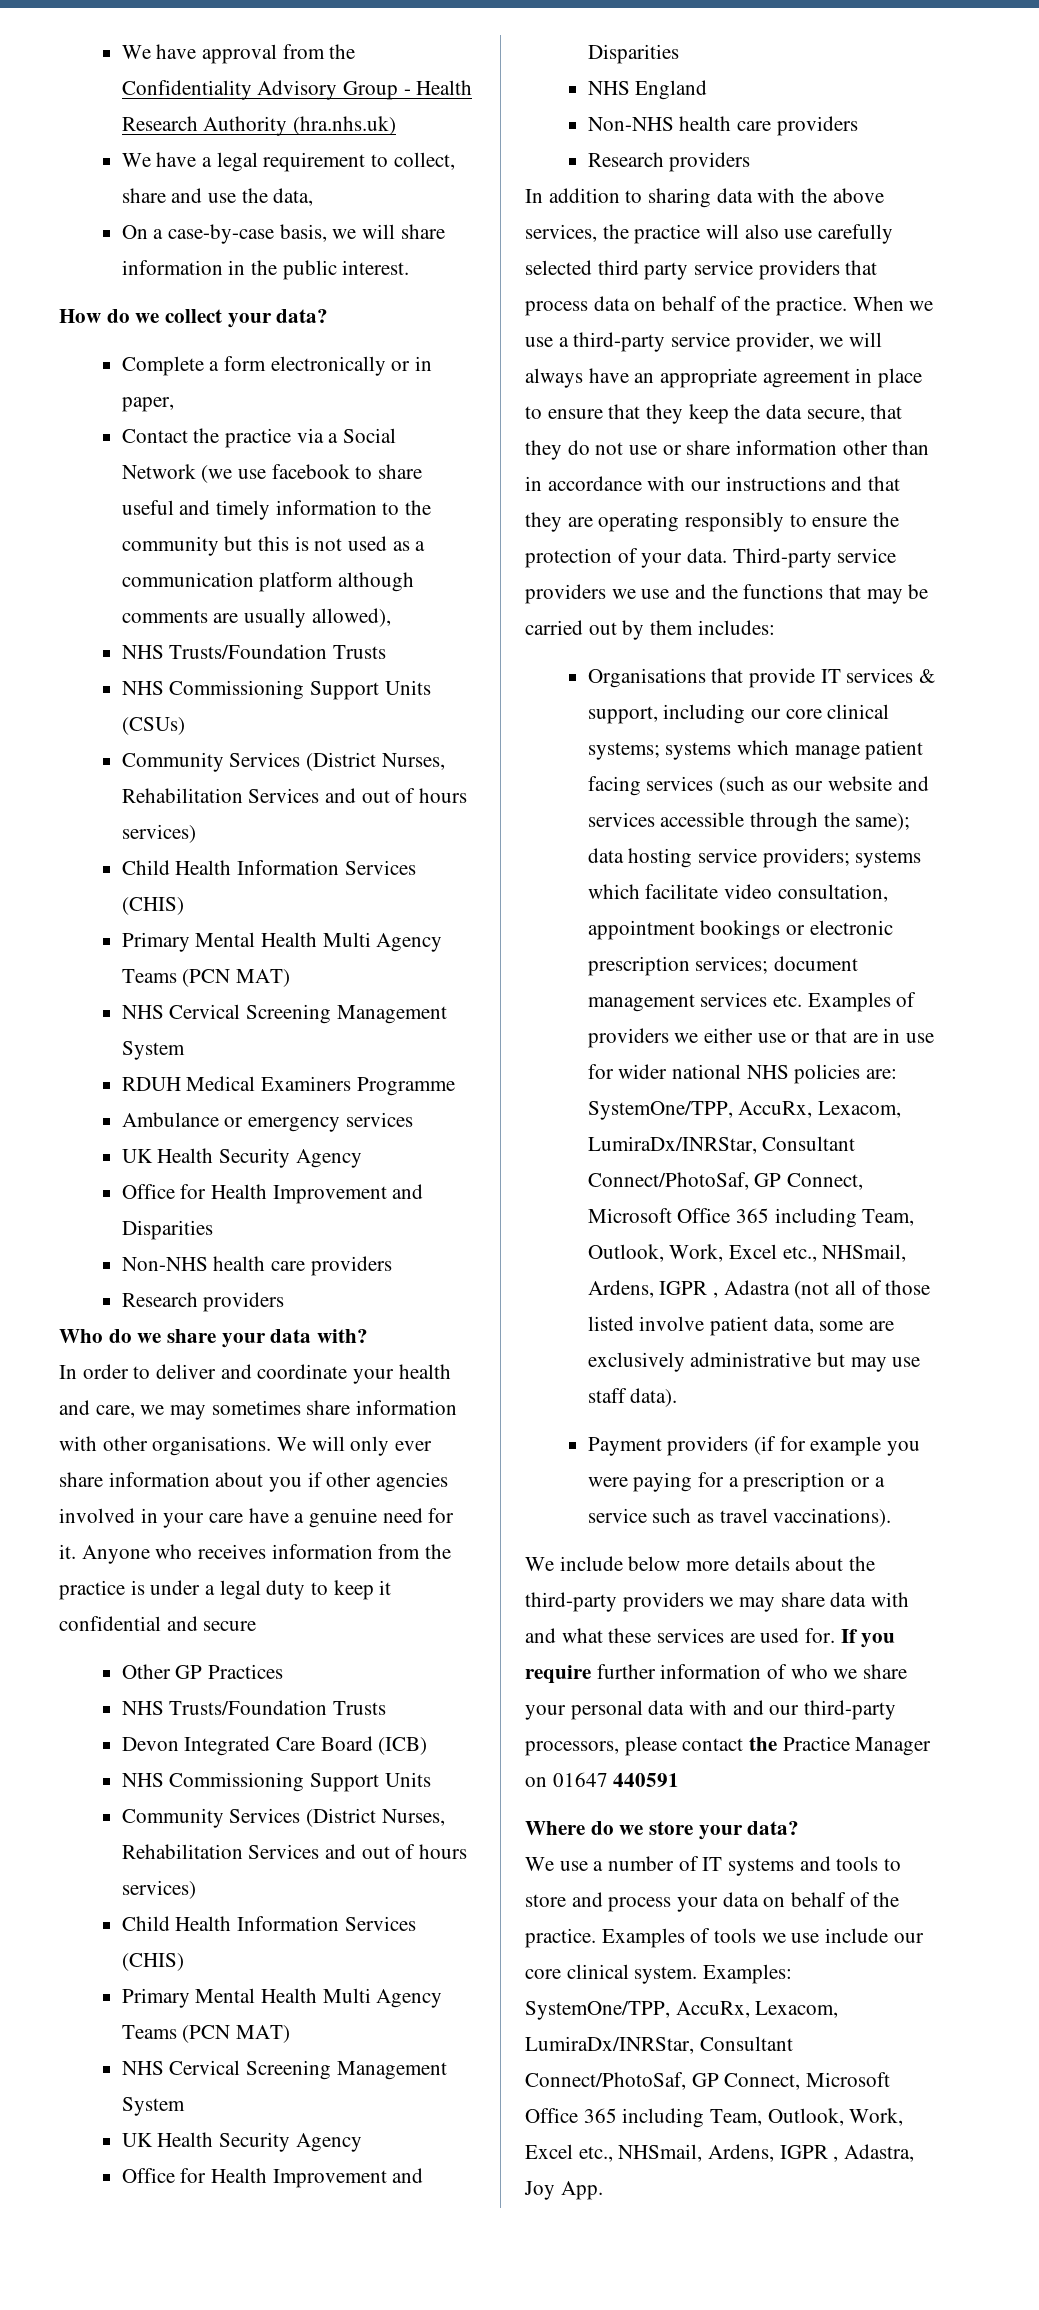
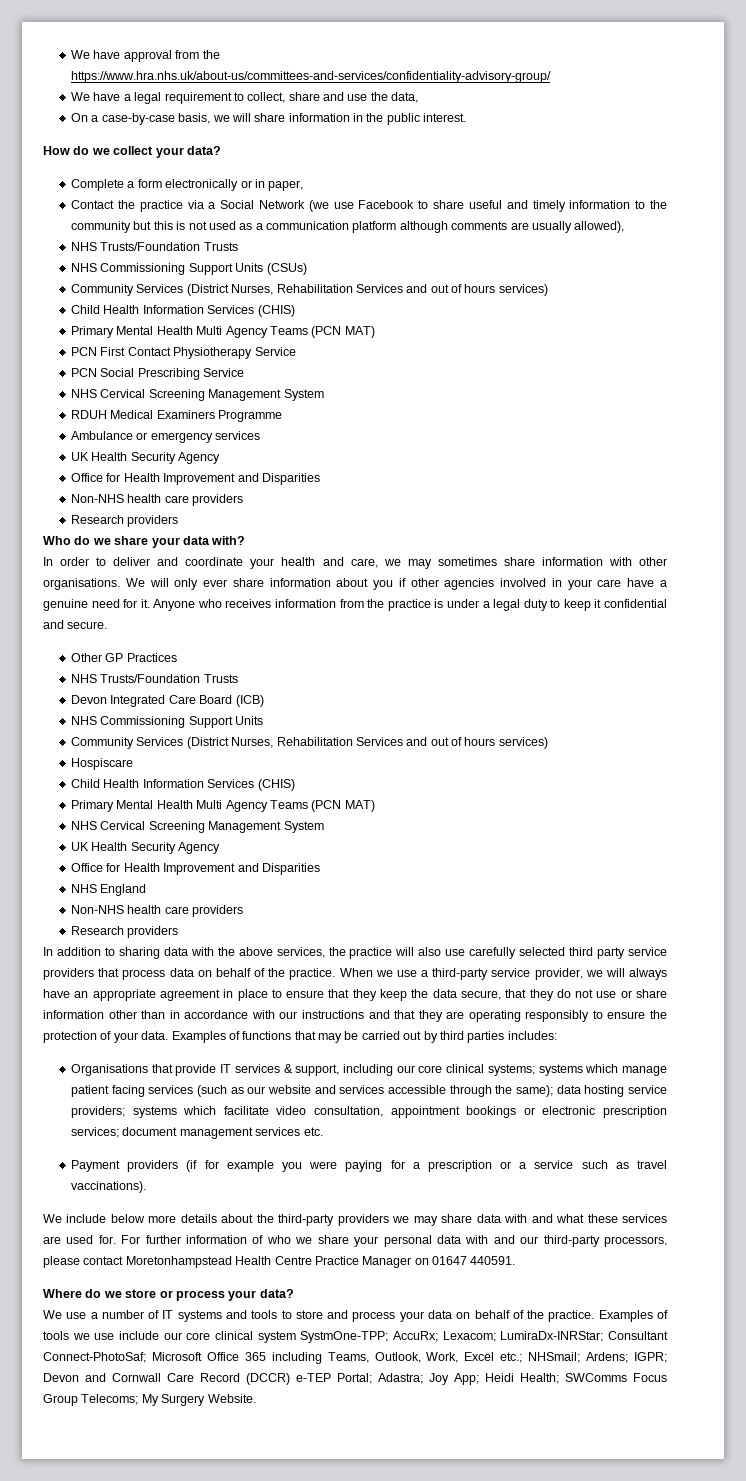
[121,80,473,100] [121,116,396,136] Confidentiality Advisory Group - Health Research Authority (hra.nhs.uk) -> [71,71,552,83] https://www.hra.nhs.uk/about-us/committees-and-services/confidentiality-advisory-group/
[271,464,350,479] facebook -> [358,200,415,209] Facebook
(290, 978) none -> [71,347,296,359] [71,368,245,380] // PCN First Contact Physiotherapy Service // PCN Social Prescribing Service
[203,1621,257,1631] secure -> [67,621,108,629] secure.
(196, 1889) none -> [71,758,134,770] // Hospiscare
[732,548,897,568] [525,584,738,604] Third-party service providers we use and the -> [171,1031,240,1043] Examples of
[650,620,694,635] them -> [439,1031,505,1043] third parties
[807,992,917,1012] [587,1028,934,1048] [587,1064,897,1084] [587,1101,901,1120] [587,1136,856,1154] [587,1172,863,1190] [587,1208,915,1228] [587,1244,907,1262] [587,1280,931,1299] [587,1316,894,1336] [587,1352,921,1372] [587,1388,678,1407] Examples of providers we either use or that are in use for wider national NHS policies are: SystemOne/TPP, AccuRx, Lexacom, LumiraDx/INRStar, Consultant Connect/PhotoSaf, GP Connect, Microsoft Office 365 including Team, Outlook, Work, Excel etc., NHSmail, Ardens, IGPR , Adastra (not all of those listed involve patient data, some are exclusively administrative but may use staff data). -> (323, 1131) none
[840,1629,896,1648] [525,1665,591,1684] If you require -> [121,1235,141,1244] For
[749,1737,778,1751] the -> [125,1256,312,1268] Moretonhampstead Health Centre
[613,1773,680,1787] 440591 -> [470,1256,516,1265] 440591.
(694, 1828) none -> [159,1290,225,1301] or process
[634,1964,793,1984] [525,2001,839,2020] [525,2036,793,2054] [525,2072,891,2090] [525,2108,904,2128] [525,2144,915,2162] [524,2181,603,2200] system. Examples: SystemOne/TPP, AccuRx, Lexacom, LumiraDx/INRStar, Consultant Connect/PhotoSaf, GP Connect, Microsoft Office 365 including Team, Outlook, Work, Excel etc., NHSmail, Ardens, IGPR , Adastra, Joy App. -> [257,1331,668,1343] [43,1352,667,1364] [43,1373,667,1385] [43,1394,256,1406] system SystmOne-TPP; AccuRx; Lexacom; LumiraDx-INRStar; Consultant Connect-PhotoSaf; Microsoft Office 365 including Teams, Outlook, Work, Excel etc.; NHSmail; Ardens; IGPR; Devon and Cornwall Care Record (DCCR) e-TEP Portal; Adastra; Joy App; Heidi Health; SWComms Focus Group Telecoms; My Surgery Website.

